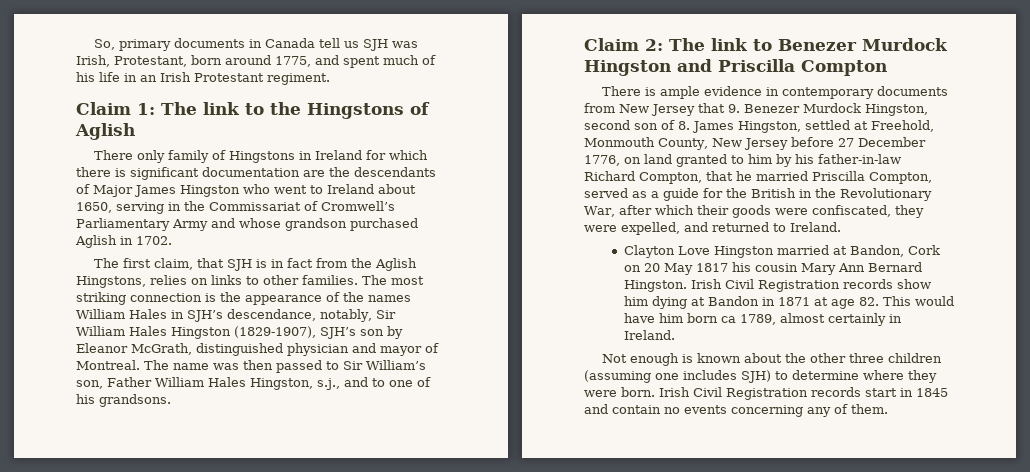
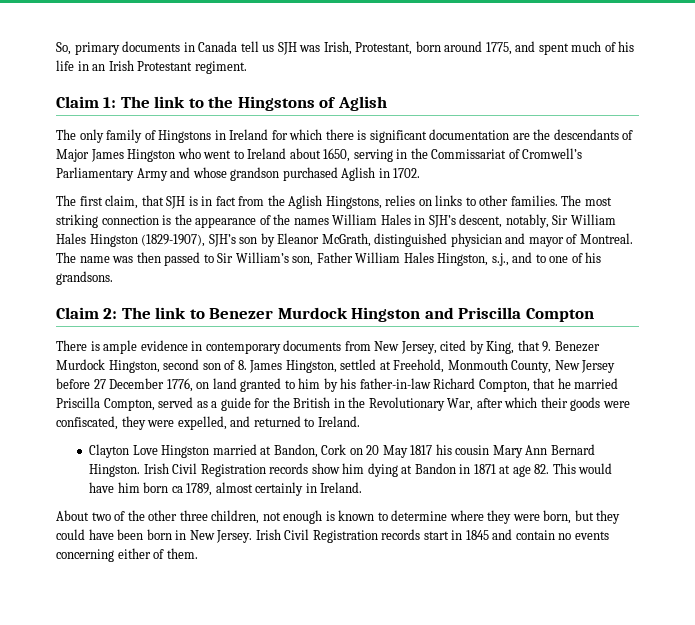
[93,150,133,160] There -> [56,129,76,140] The
[227,309,316,321] descendance, -> [459,214,503,228] descent,
[651,104,695,116] Jersey -> [400,340,515,354] Jersey, cited by King,
[601,353,942,366] [584,370,771,383] Not enough is known about the other three children (assuming one includes SJH) -> [56,510,375,524] About two of the other three children, not enough is known
[621,387,655,397] born. -> [543,510,621,524] [56,529,253,543] born, but they could have been born in New Jersey.
[807,407,831,417] any -> [117,548,151,559] either

